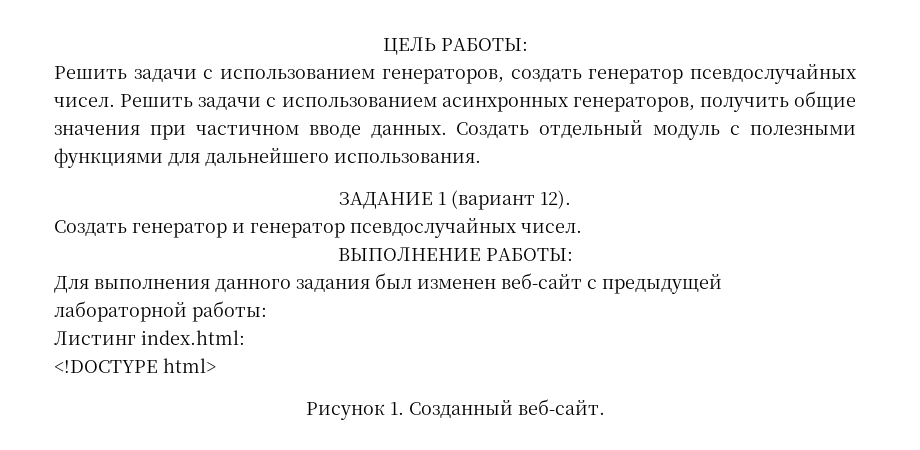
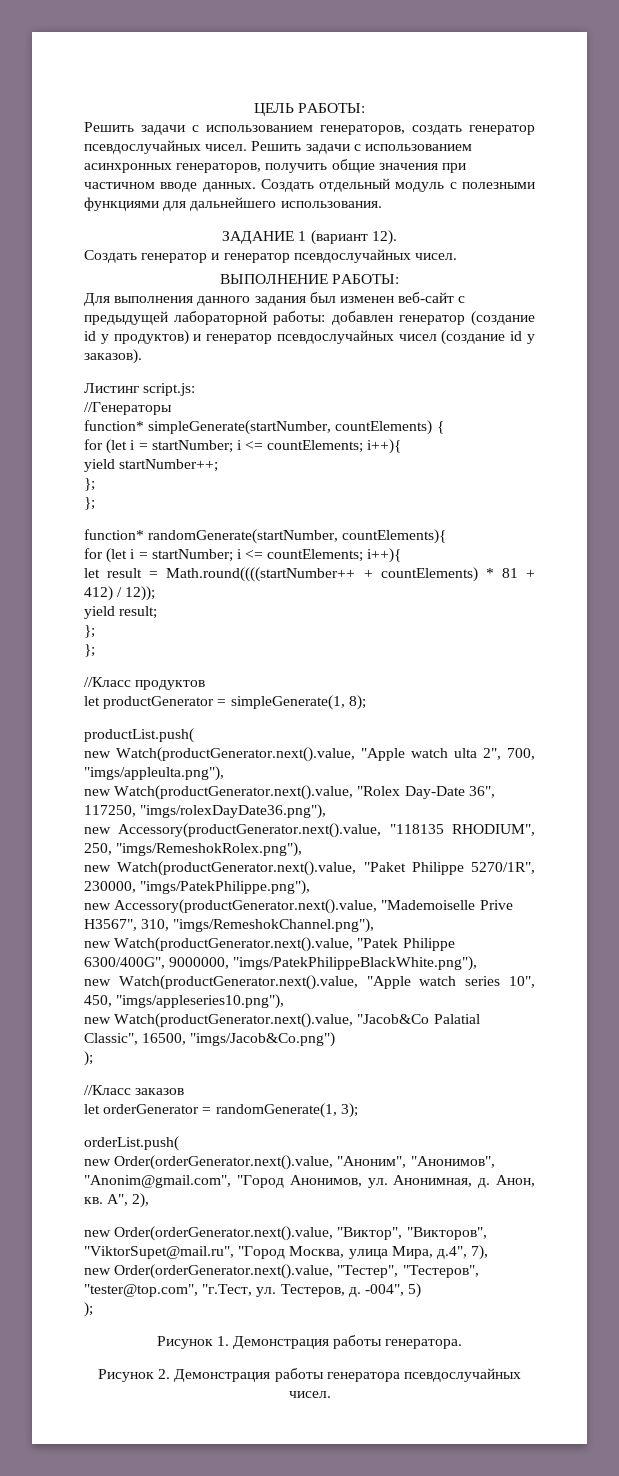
[54,330,245,345] [54,358,216,373] [305,399,605,420] // Листинг index.html: // <!DOCTYPE html> // Рисунок 1. Созданный веб-сайт. -> [331,311,535,326] [84,330,535,345] [84,349,142,364] [84,383,196,396] [84,402,172,415] [84,420,444,435] [84,439,402,454] [84,459,219,472] [84,478,95,491] [84,497,95,510] [84,529,447,544] [84,548,402,563] [84,567,535,582] [84,586,156,601] [84,606,158,619] [84,625,95,638] [84,644,95,657] [84,677,206,690] [84,695,366,710] [84,728,194,743] [84,747,535,762] [84,766,224,781] [84,785,495,800] [84,804,327,819] [84,823,535,838] [84,842,303,857] [84,861,535,876] [84,880,311,895] [84,899,513,914] [84,918,375,933] [84,937,455,952] [84,956,478,971] [84,975,535,990] [84,994,285,1009] [84,1013,480,1028] [84,1032,336,1047] [84,1051,93,1066] [84,1085,185,1095] [84,1103,358,1118] [84,1136,179,1151] [84,1155,495,1170] [84,1175,535,1188] [84,1193,150,1208] [84,1226,487,1241] [84,1245,489,1260] [84,1264,479,1279] [84,1283,422,1298] [84,1302,93,1317] [156,1335,463,1349] [98,1368,521,1382] [288,1391,331,1398] добавлен генератор (создание id у продуктов) и генератор псевдослучайных чисел (создание id у заказов). // Листинг script.js: // //Генераторы // function* simpleGenerate(startNumber, countElements) { // for (let i = startNumber; i <= countElements; i++){ // yield startNumber++; // }; // }; // function* randomGenerate(startNumber, countElements){ // for (let i = startNumber; i <= countElements; i++){ // let result = Math.round((((startNumber++ + countElements) * 81 + 412) / 12)); // yield result; // }; // }; // //Класс продуктов // let productGenerator = simpleGenerate(1, 8); // productList.push( // new Watch(productGenerator.next().value, "Apple watch ulta 2", 700, "imgs/appleulta.png"), // new Watch(productGenerator.next().value, "Rolex Day-Date 36", 117250, "imgs/rolexDayDate36.png"), // new Accessory(productGenerator.next().value, "118135 RHODIUM", 250, "imgs/RemeshokRolex.png"), // new Watch(productGenerator.next().value, "Paket Philippe 5270/1R", 230000, "imgs/PatekPhilippe.png"), // new Accessory(productGenerator.next().value, "Mademoiselle Prive H3567", 310, "imgs/RemeshokChannel.png"), // new Watch(productGenerator.next().value, "Patek Philippe 6300/400G", 9000000, "imgs/PatekPhilippeBlackWhite.png"), // new Watch(productGenerator.next().value, "Apple watch series 10", 450, "imgs/appleseries10.png"), // new Watch(productGenerator.next().value, "Jacob&Co Palatial Classic", 16500, "imgs/Jacob&Co.png") // ); // //Класс заказов // let orderGenerator = randomGenerate(1, 3); // orderList.push( // new Order(orderGenerator.next().value, "Аноним", "Анонимов", "Anonim@gmail.com", "Город Анонимов, ул. Анонимная, д. Анон, кв. А", 2), // new Order(orderGenerator.next().value, "Виктор", "Викторов", "ViktorSupet@mail.ru", "Город Москва, улица Мира, д.4", 7), // new Order(orderGenerator.next().value, "Тестер", "Тестеров", "tester@top.com", "г.Тест, ул. Тестеров, д. -004", 5) // ); // Рисунок 1. Демонстрация работы генератора. // Рисунок 2. Демонстрация работы генератора псевдослучайных чисел.

